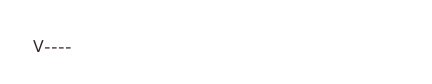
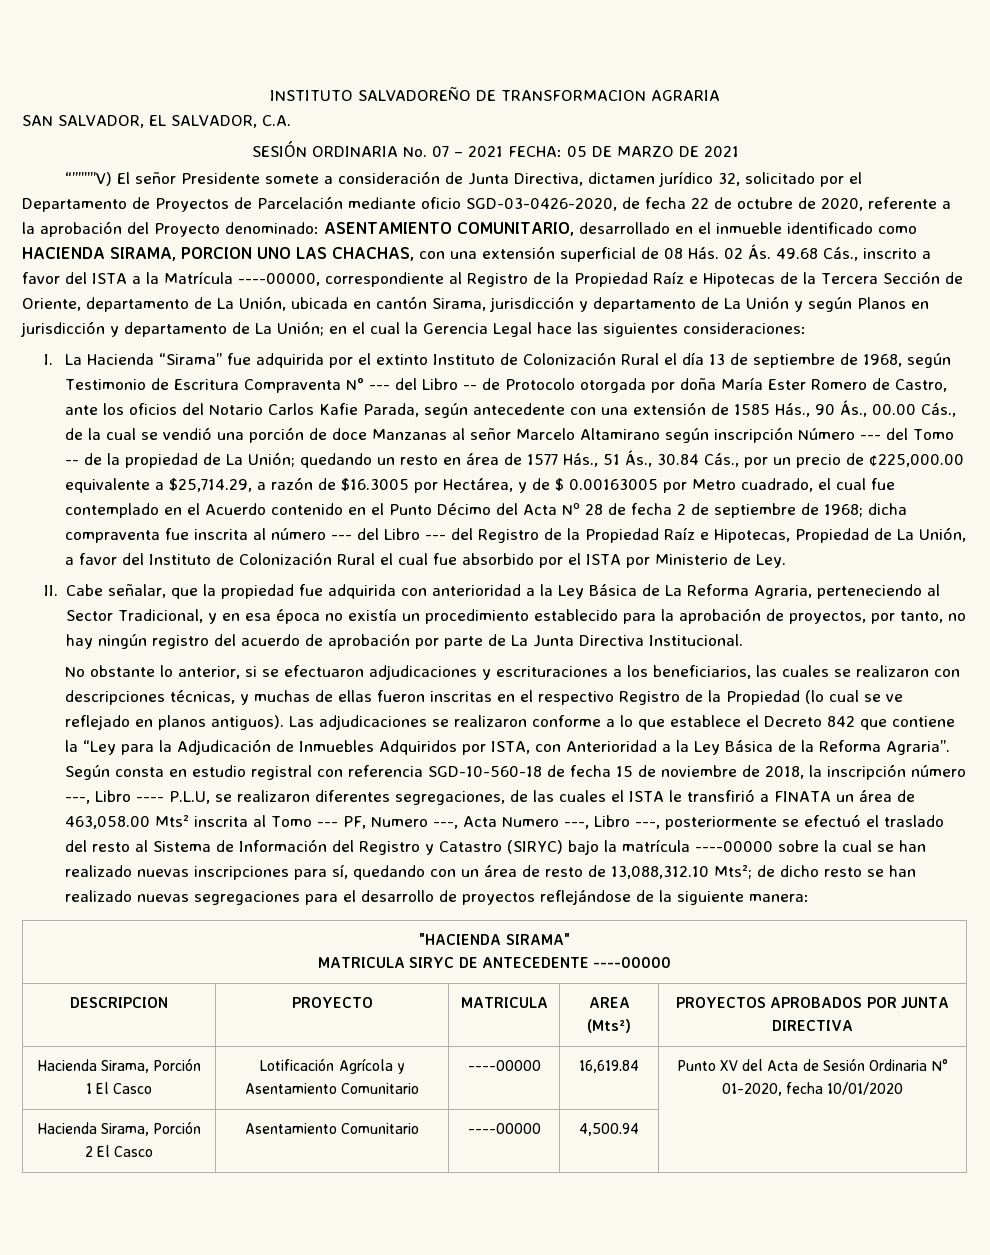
[33,40,72,52] V---- -> [269,87,721,101] [22,115,291,128] [251,141,739,157] [64,171,862,187] [22,196,951,212] [22,221,917,237] [22,244,931,262] [22,271,963,287] [22,296,929,312] [20,321,806,337] [43,352,952,368] [65,377,948,393] [65,400,957,418] [65,427,955,443] [65,450,965,468] [65,477,896,493] [65,503,908,518] [65,527,967,543] [65,552,787,568] [43,584,941,599] [66,608,967,624] [66,633,744,649] [65,665,961,680] [65,690,904,705] [65,715,956,730] [65,739,951,755] [65,764,967,780] [65,789,916,805] [65,814,945,830] [65,839,927,855] [65,864,917,880] [65,890,810,905] [419,933,570,945] [318,957,671,968] [70,997,168,1008] [291,997,373,1008] [460,997,548,1008] [588,997,630,1008] [587,1019,631,1033] [676,997,949,1009] [772,1020,854,1031] [36,1058,202,1073] [85,1082,153,1094] [259,1058,405,1074] [244,1083,420,1094] [467,1060,541,1071] [579,1060,639,1073] [676,1058,949,1071] [721,1082,904,1096] [36,1121,202,1136] [84,1145,154,1157] [244,1123,420,1134] [467,1123,541,1134] [579,1123,639,1136] INSTITUTO SALVADOREÑO DE TRANSFORMACION AGRARIA // SAN SALVADOR, EL SALVADOR, C.A. // SESIÓN ORDINARIA No. 07 – 2021 FECHA: 05 DE MARZO DE 2021 // “””””V) El señor Presidente somete a consideración de Junta Directiva, dictamen jurídico 32, solicitado por el Departamento de Proyectos de Parcelación mediante oficio SGD-03-0426-2020, de fecha 22 de octubre de 2020, referente a la aprobación del Proyecto denominado: ASENTAMIENTO COMUNITARIO, desarrollado en el inmueble identificado como HACIENDA SIRAMA, PORCION UNO LAS CHACHAS, con una extensión superficial de 08 Hás. 02 Ás. 49.68 Cás., inscrito a favor del ISTA a la Matrícula ----00000, correspondiente al Registro de la Propiedad Raíz e Hipotecas de la Tercera Sección de Oriente, departamento de La Unión, ubicada en cantón Sirama, jurisdicción y departamento de La Unión y según Planos en jurisdicción y departamento de La Unión; en el cual la Gerencia Legal hace las siguientes consideraciones: // I. La Hacienda “Sirama” fue adquirida por el extinto Instituto de Colonización Rural el día 13 de septiembre de 1968, según Testimonio de Escritura Compraventa N° --- del Libro -- de Protocolo otorgada por doña María Ester Romero de Castro, ante los oficios del Notario Carlos Kafie Parada, según antecedente con una extensión de 1585 Hás., 90 Ás., 00.00 Cás., de la cual se vendió una porción de doce Manzanas al señor Marcelo Altamirano según inscripción Número --- del Tomo -- de la propiedad de La Unión; quedando un resto en área de 1577 Hás., 51 Ás., 30.84 Cás., por un precio de ¢225,000.00 equivalente a $25,714.29, a razón de $16.3005 por Hectárea, y de $ 0.00163005 por Metro cuadrado, el cual fue contemplado en el Acuerdo contenido en el Punto Décimo del Acta Nº 28 de fecha 2 de septiembre de 1968; dicha compraventa fue inscrita al número --- del Libro --- del Registro de la Propiedad Raíz e Hipotecas, Propiedad de La Unión, a favor del Instituto de Colonización Rural el cual fue absorbido por el ISTA por Ministerio de Ley. // II. Cabe señalar, que la propiedad fue adquirida con anterioridad a la Ley Básica de La Reforma Agraria, perteneciendo al Sector Tradicional, y en esa época no existía un procedimiento establecido para la aprobación de proyectos, por tanto, no hay ningún registro del acuerdo de aprobación por parte de La Junta Directiva Institucional. // No obstante lo anterior, si se efectuaron adjudicaciones y escrituraciones a los beneficiarios, las cuales se realizaron con descripciones técnicas, y muchas de ellas fueron inscritas en el respectivo Registro de la Propiedad (lo cual se ve reflejado en planos antiguos). Las adjudicaciones se realizaron conforme a lo que establece el Decreto 842 que contiene la “Ley para la Adjudicación de Inmuebles Adquiridos por ISTA, con Anterioridad a la Ley Básica de la Reforma Agraria”. Según consta en estudio registral con referencia SGD-10-560-18 de fecha 15 de noviembre de 2018, la inscripción número ---, Libro ---- P.L.U, se realizaron diferentes segregaciones, de las cuales el ISTA le transfirió a FINATA un área de 463,058.00 Mts² inscrita al Tomo --- PF, Numero ---, Acta Numero ---, Libro ---, posteriormente se efectuó el traslado del resto al Sistema de Información del Registro y Catastro (SIRYC) bajo la matrícula ----00000 sobre la cual se han realizado nuevas inscripciones para sí, quedando con un área de resto de 13,088,312.10 Mts²; de dicho resto se han realizado nuevas segregaciones para el desarrollo de proyectos reflejándose de la siguiente manera: // "HACIENDA SIRAMA" // MATRICULA SIRYC DE ANTECEDENTE ----00000 // DESCRIPCION | PROYECTO | MATRICULA | AREA (Mts²) | PROYECTOS APROBADOS POR JUNTA DIRECTIVA // Hacienda Sirama, Porción 1 El Casco | Lotificación Agrícola y Asentamiento Comunitario | ----00000 | 16,619.84 | Punto XV del Acta de Sesión Ordinaria N° 01-2020, fecha 10/01/2020 // Hacienda Sirama, Porción 2 El Casco | Asentamiento Comunitario | ----00000 | 4,500.94 |

